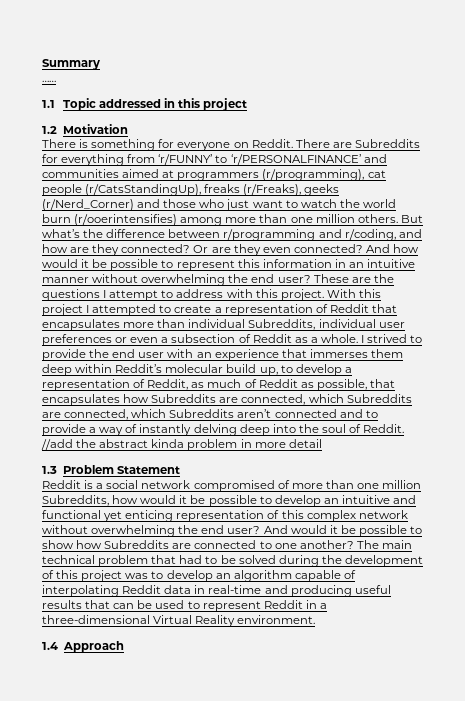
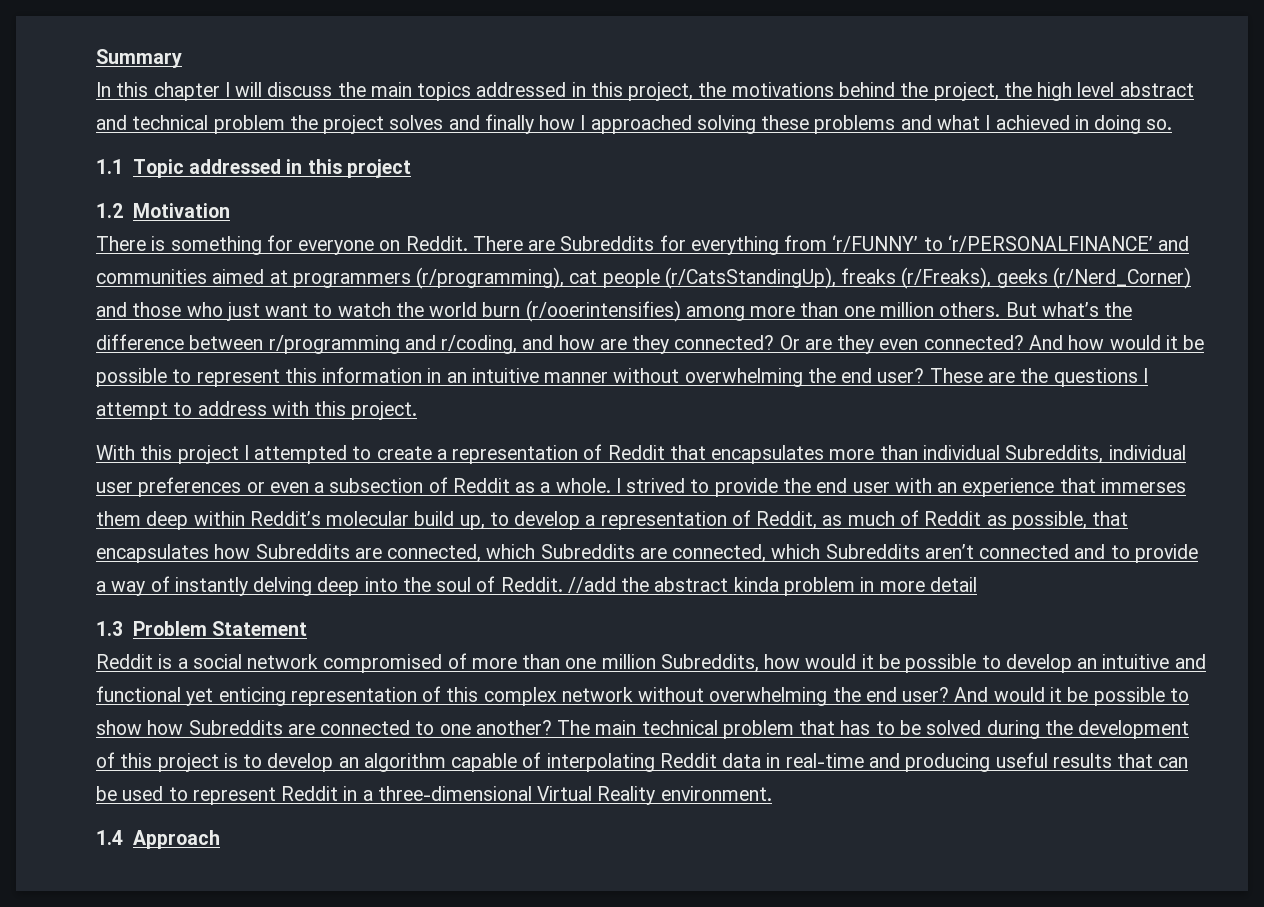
[42,80,56,82] …… -> [96,82,1194,101] [96,114,1173,134] In this chapter I will discuss the main topics addressed in this project, the motivations behind the project, the high level abstract and technical problem the project solves and finally how I approached solving these problems and what I achieved in doing so.
(324, 295) none -> (418, 410) //
[179,555,203,564] had -> [840,720,871,735] has
[125,573,149,579] was -> [223,753,238,768] is

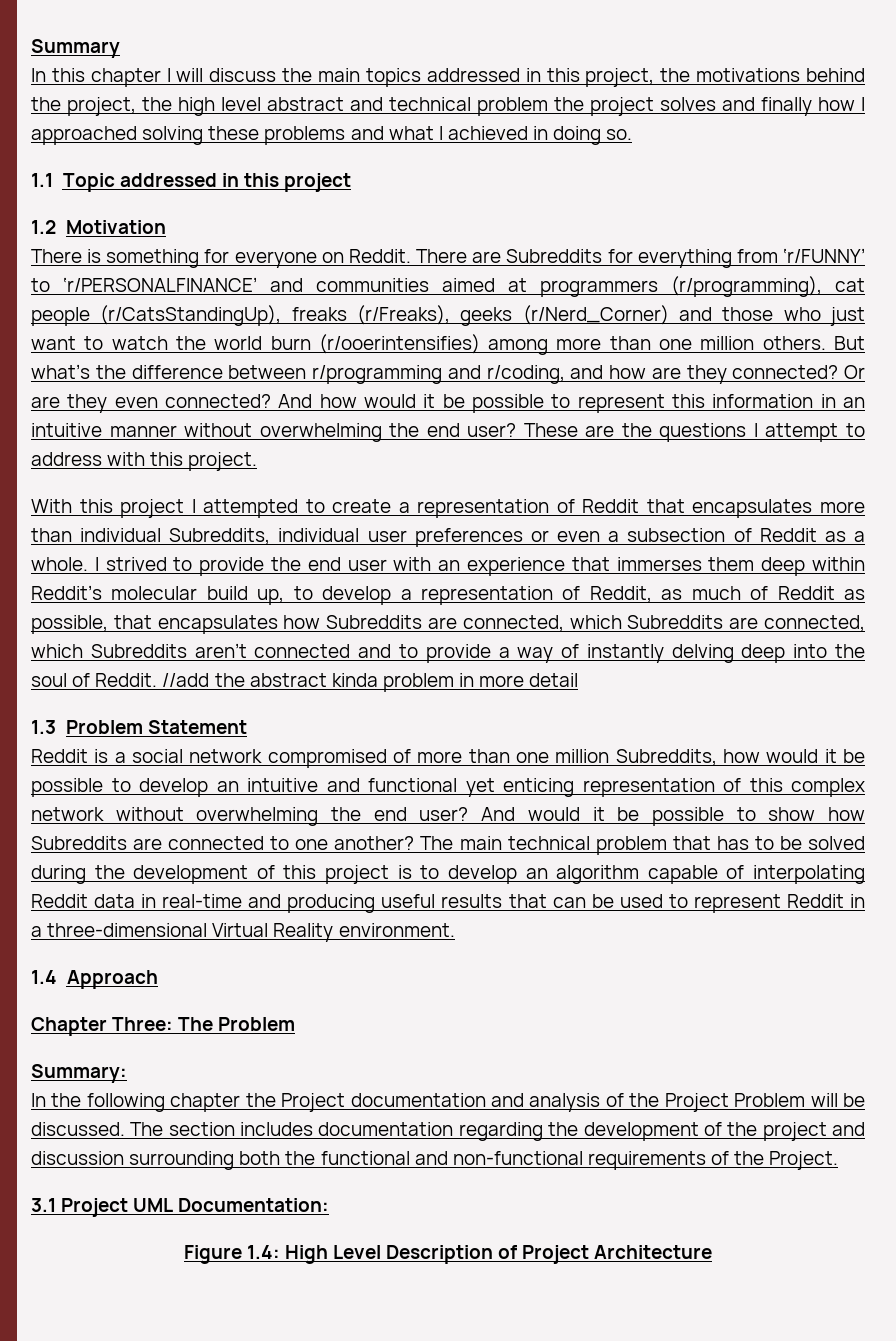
(220, 839) none -> [31,1017,296,1036] [31,1064,127,1083] [31,1093,866,1112] [31,1122,866,1141] [31,1151,839,1170] [31,1198,330,1217] [183,1245,713,1264] // Chapter Three: The Problem // Summary: // In the following chapter the Project documentation and analysis of the Project Problem will be discussed. The section includes documentation regarding the development of the project and discussion surrounding both the functional and non-functional requirements of the Project. // 3.1 Project UML Documentation: // Figure 1.4: High Level Description of Project Architecture

